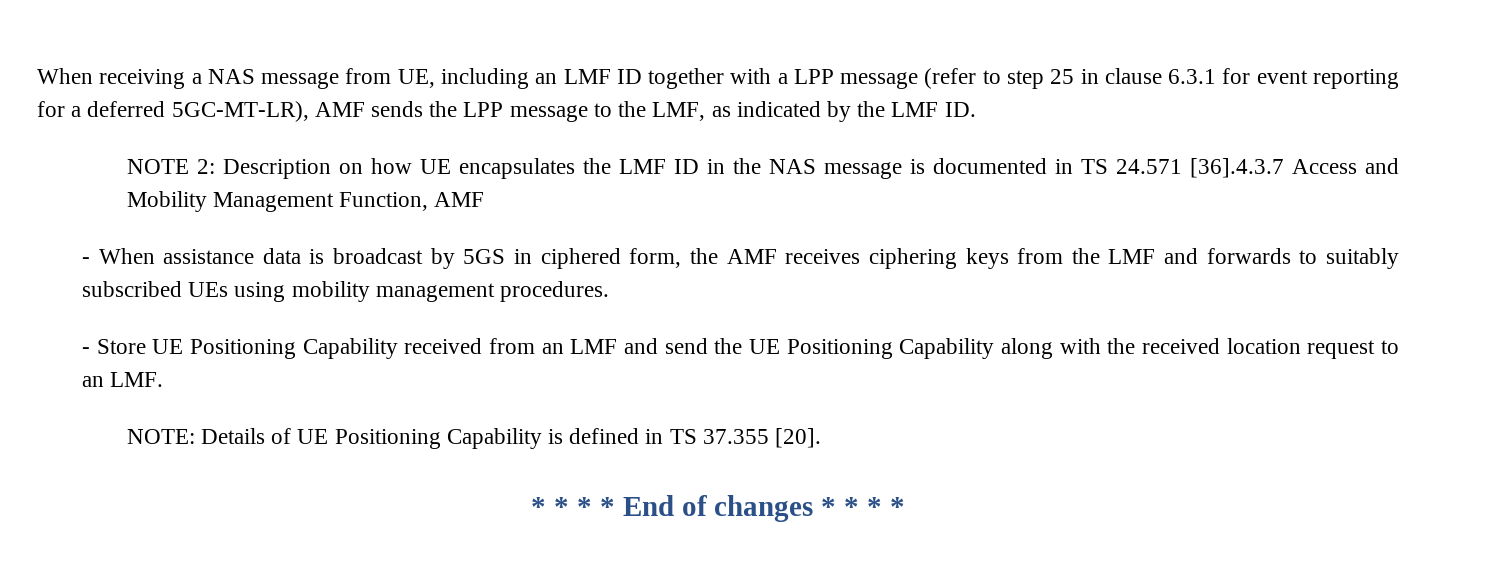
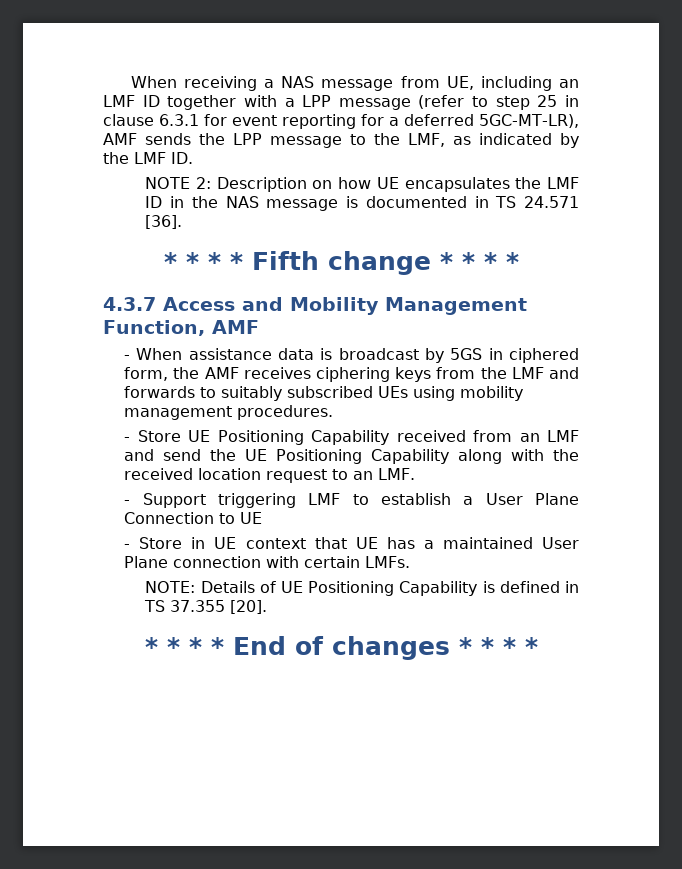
[1189,158,1284,178] [36].4.3.7 -> [145,215,183,229] [163,251,519,275] [103,297,156,311] [36]. // * * * * Fifth change * * * * // 4.3.7
(164, 379) none -> [124,493,579,508] [124,512,263,524] [124,537,579,549] [124,556,411,568] // - Support triggering LMF to establish a User Plane Connection to UE // - Store in UE context that UE has a maintained User Plane connection with certain LMFs.

